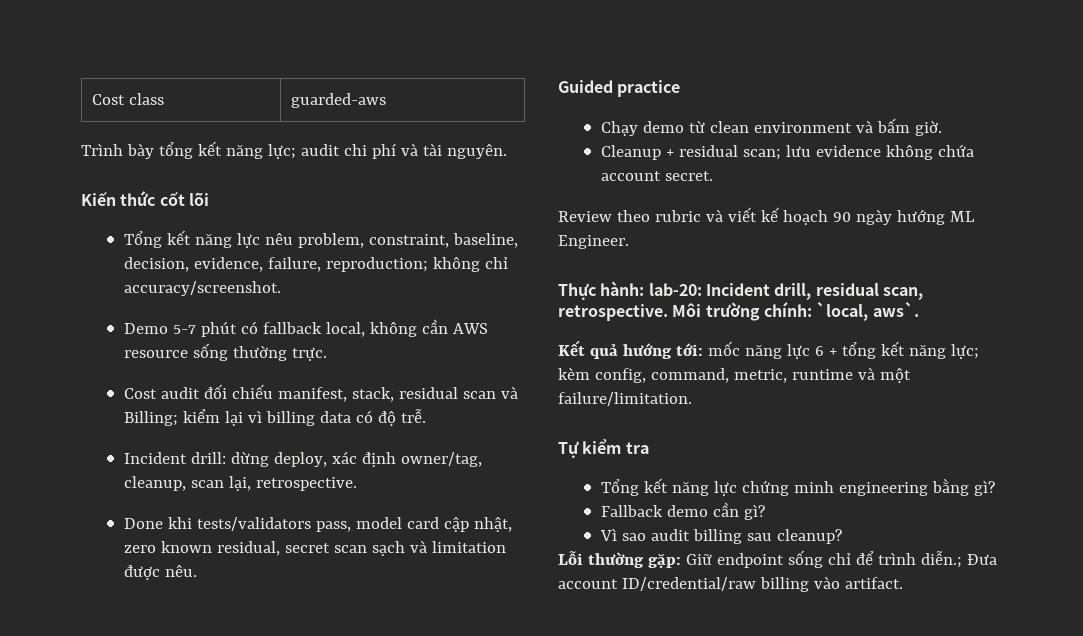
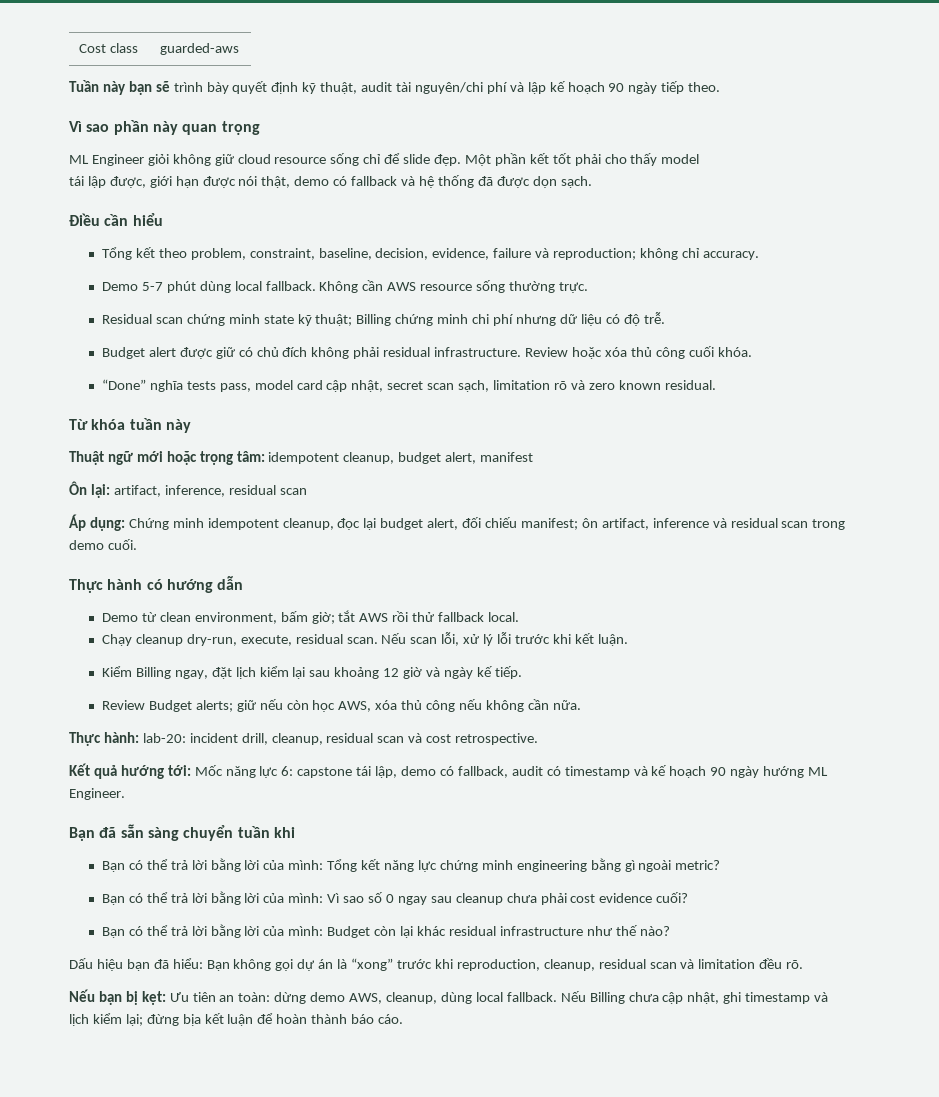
[81,141,507,159] [81,191,209,206] [123,230,293,248] Trình bày tổng kết năng lực; audit chi phí và tài nguyên. // Kiến thức cốt lõi // Tổng kết năng lực nêu -> [69,80,721,95] [69,120,260,135] [69,153,700,166] [69,175,592,188] [69,213,163,226] [101,247,187,260] Tuần này bạn sẽ trình bày quyết định kỹ thuật, audit tài nguyên/chi phí và lập kế hoạch 90 ngày tiếp theo. // Vì sao phần này quan trọng // ML Engineer giỏi không giữ cloud resource sống chỉ để slide đẹp. Một phần kết tốt phải cho thấy model // tái lập được, giới hạn được nói thật, demo có fallback và hệ thống đã được dọn sạch. // Điều cần hiểu // Tổng kết theo
[267,257,321,272] failure, -> [493,248,550,258] failure và
[123,281,281,296] accuracy/screenshot. -> [702,251,759,260] accuracy.
[240,321,417,337] có fallback local, không -> [199,281,359,293] dùng local fallback. Không
[123,384,518,402] [123,409,426,426] [123,451,482,467] [123,476,357,491] [123,517,311,531] Cost audit đối chiếu manifest, stack, residual scan và Billing; kiểm lại vì billing data có độ trễ. // Incident drill: dừng deploy, xác định owner/tag, cleanup, scan lại, retrospective. // Done khi tests/validators -> [101,312,665,326] [101,346,752,359] [101,379,216,392] Residual scan chứng minh state kỹ thuật; Billing chứng minh chi phí nhưng dữ liệu có độ trễ. // Budget alert được giữ có chủ đích không phải residual infrastructure. Review hoặc xóa thủ công cuối khóa. // “Done” nghĩa tests
[123,540,506,556] [123,565,197,580] [558,80,681,97] [600,118,942,136] [600,144,974,160] [600,171,713,181] [558,207,757,222] zero known residual, secret scan sạch và limitation được nêu. // Guided practice // Chạy demo từ clean environment và bấm giờ. // Cleanup + residual scan; lưu evidence không chứa account secret. // Review theo rubric và viết -> [387,380,716,392] [69,418,191,433] [69,451,534,465] [69,481,307,498] [69,514,846,531] [69,539,137,550] [69,576,244,593] [101,610,520,624] [101,632,628,646] [101,666,522,679] [101,699,581,712] [69,732,539,746] [69,763,648,779] secret scan sạch, limitation rõ và zero known residual. // Từ khóa tuần này // Thuật ngữ mới hoặc trọng tâm: idempotent cleanup, budget alert, manifest // Ôn lại: artifact, inference, residual scan // Áp dụng: Chứng minh idempotent cleanup, đọc lại budget alert, đối chiếu manifest; ôn artifact, inference và residual scan trong demo cuối. // Thực hành có hướng dẫn // Demo từ clean environment, bấm giờ; tắt AWS rồi thử fallback local. // Chạy cleanup dry-run, execute, residual scan. Nếu scan lỗi, xử lý lỗi trước khi kết luận. // Kiểm Billing ngay, đặt lịch kiểm lại sau khoảng 12 giờ và ngày kế tiếp. // Review Budget alerts; giữ nếu còn học AWS, xóa thủ công nếu không cần nữa. // Thực hành: lab-20: incident drill, cleanup, residual scan và cost retrospective. // Kết quả hướng tới: Mốc năng lực 6: capstone tái lập, demo có fallback, audit có timestamp và
[558,281,923,300] [558,302,919,321] [558,340,979,359] [558,367,911,383] [558,392,692,406] [558,439,649,458] Thực hành: lab-20: Incident drill, residual scan, retrospective. Môi trường chính: `local, aws`. // Kết quả hướng tới: mốc năng lực 6 + tổng kết năng lực; kèm config, command, metric, runtime và một failure/limitation. // Tự kiểm tra // -> [69,824,295,841] [101,858,324,872] Bạn đã sẵn sàng chuyển tuần khi // Bạn có thể trả lời bằng lời của mình:
[973,480,995,496] [600,502,765,520] [599,528,842,544] [558,550,997,568] [558,576,903,592] gì? // Fallback demo cần gì? // Vì sao audit billing sau cleanup? // Lỗi thường gặp: Giữ endpoint sống chỉ để trình diễn.; Đưa account ID/credential/raw billing vào artifact. -> [624,860,721,872] [101,891,689,905] [101,924,670,938] [69,958,804,971] [69,989,829,1005] [69,1013,404,1026] gì ngoài metric? // Bạn có thể trả lời bằng lời của mình: Vì sao số 0 ngay sau cleanup chưa phải cost evidence cuối? // Bạn có thể trả lời bằng lời của mình: Budget còn lại khác residual infrastructure như thế nào? // Dấu hiệu bạn đã hiểu: Bạn không gọi dự án là “xong” trước khi reproduction, cleanup, residual scan và limitation đều rõ. // Nếu bạn bị kẹt: Ưu tiên an toàn: dừng demo AWS, cleanup, dùng local fallback. Nếu Billing chưa cập nhật, ghi timestamp và // lịch kiểm lại; đừng bịa kết luận để hoàn thành báo cáo.

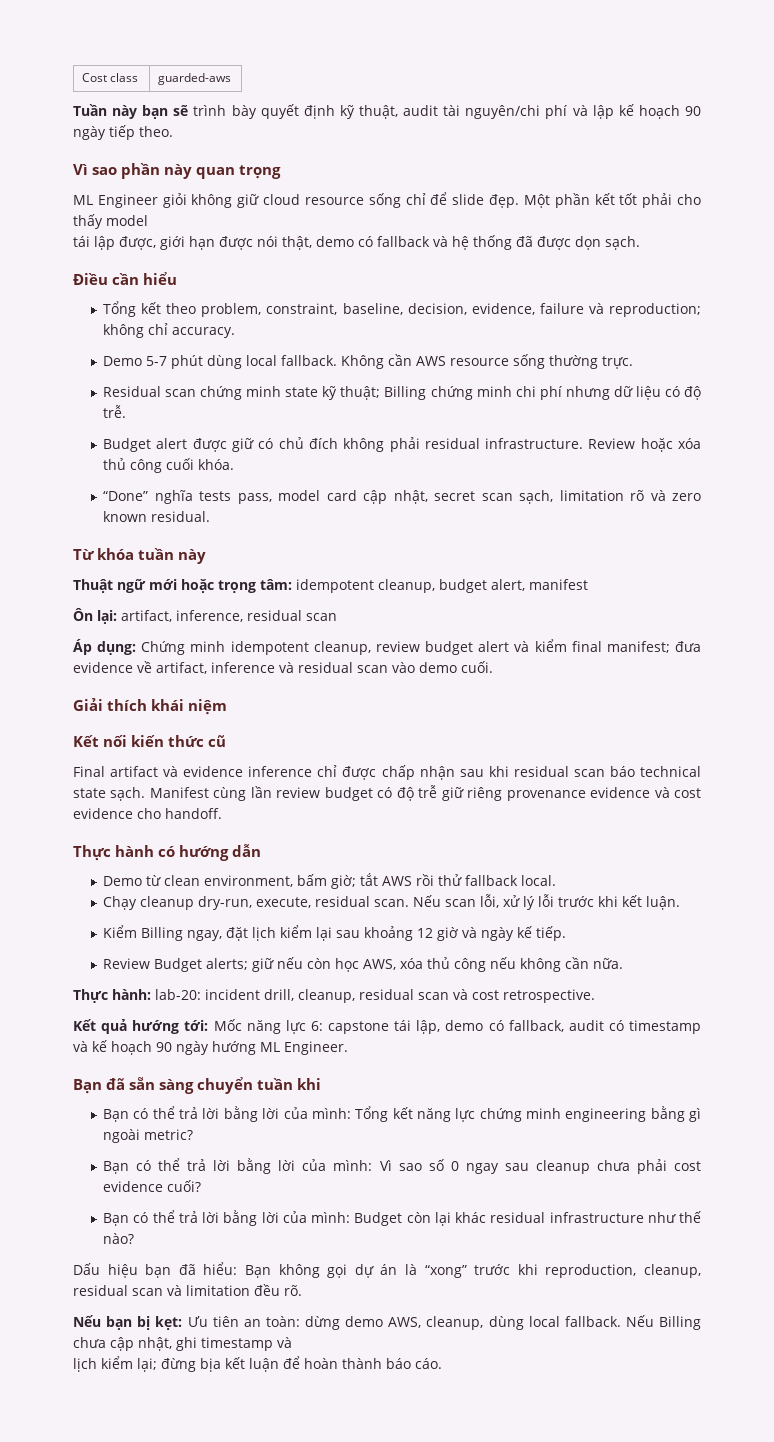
[337,517,598,530] đọc lại budget alert, đối chiếu manifest; ôn -> [375,639,701,655] [73,661,152,673] review budget alert và kiểm final manifest; đưa evidence về
[812,519,846,530] trong -> [392,662,415,673] vào
(137, 544) none -> [73,698,227,715] [73,735,226,747] [73,765,701,780] [73,785,701,801] [73,808,222,819] // Giải thích khái niệm // Kết nối kiến thức cũ // Final artifact và evidence inference chỉ được chấp nhận sau khi residual scan báo technical state sạch. Manifest cùng lần review budget có độ trễ giữ riêng provenance evidence và cost evidence cho handoff.

